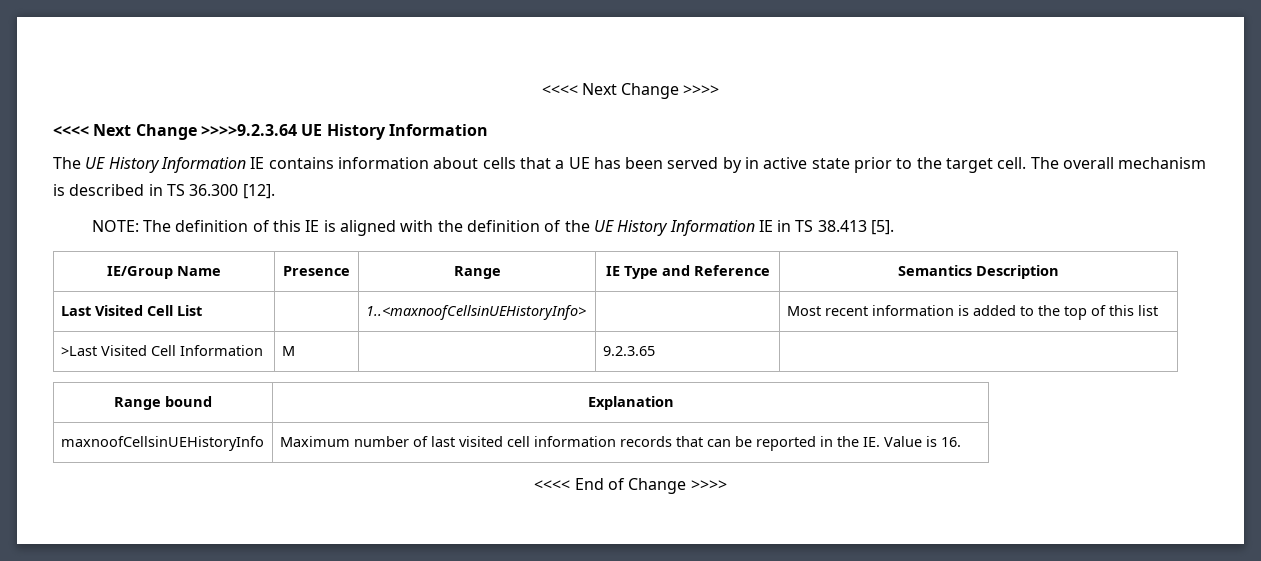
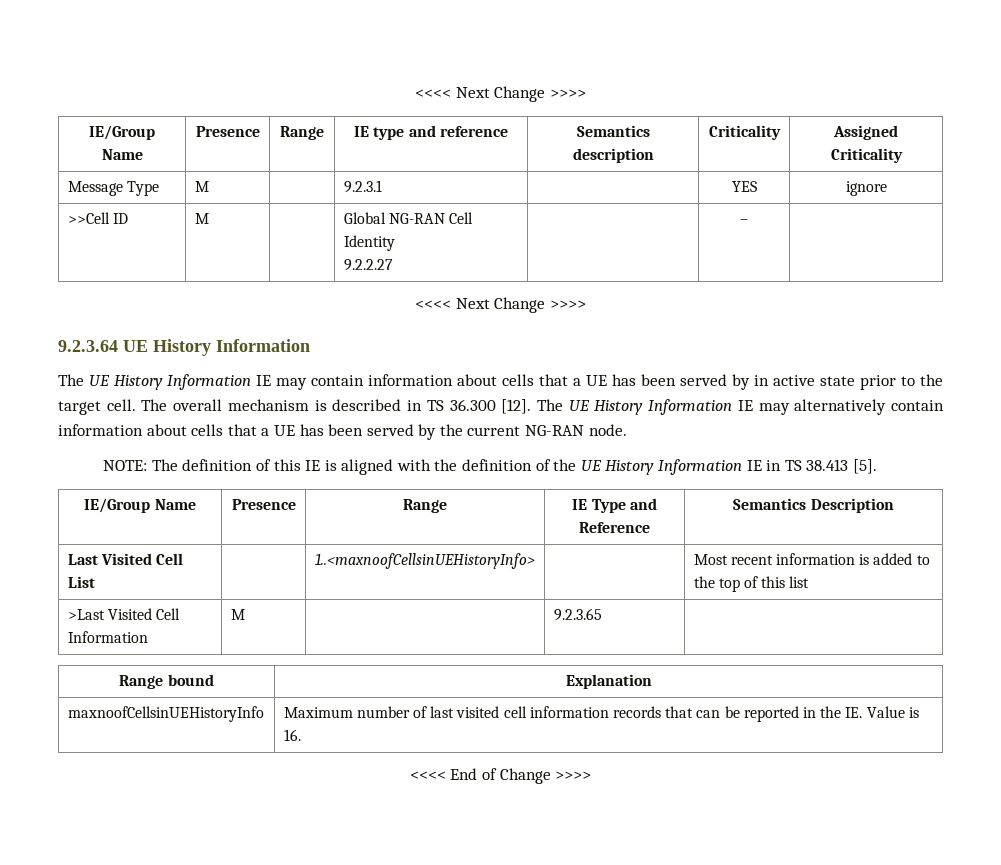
[541,83,720,99] [53,124,297,140] <<<< Next Change >>>> // <<<< Next Change >>>>9.2.3.64 -> [415,86,586,102] [89,125,155,140] [101,149,143,160] [195,126,260,137] [280,126,324,140] [354,125,508,140] [576,125,650,137] [572,148,654,163] [708,125,781,140] [833,125,898,140] [830,148,903,163] [67,181,159,196] [194,181,209,192] [343,180,382,193] [731,181,757,192] [845,181,887,196] [67,212,128,224] [194,213,209,224] [343,212,474,224] [343,235,395,251] [343,259,393,271] [740,219,748,224] [415,297,586,313] [58,340,118,352] <<<< Next Change >>>> // IE/Group Name | Presence | Range | IE type and reference | Semantics description | Criticality | Assigned Criticality // Message Type | M | | 9.2.3.1 | | YES | ignore // >>Cell ID | M | | Global NG-RAN Cell Identity // 9.2.2.27 | | – | // <<<< Next Change >>>> // 9.2.3.64
[268,157,334,169] contains -> [276,375,364,390] may contain
(275, 191) none -> [536,399,944,415] [58,424,627,440] The UE History Information IE may alternatively contain information about cells that a UE has been served by the current NG-RAN node.

